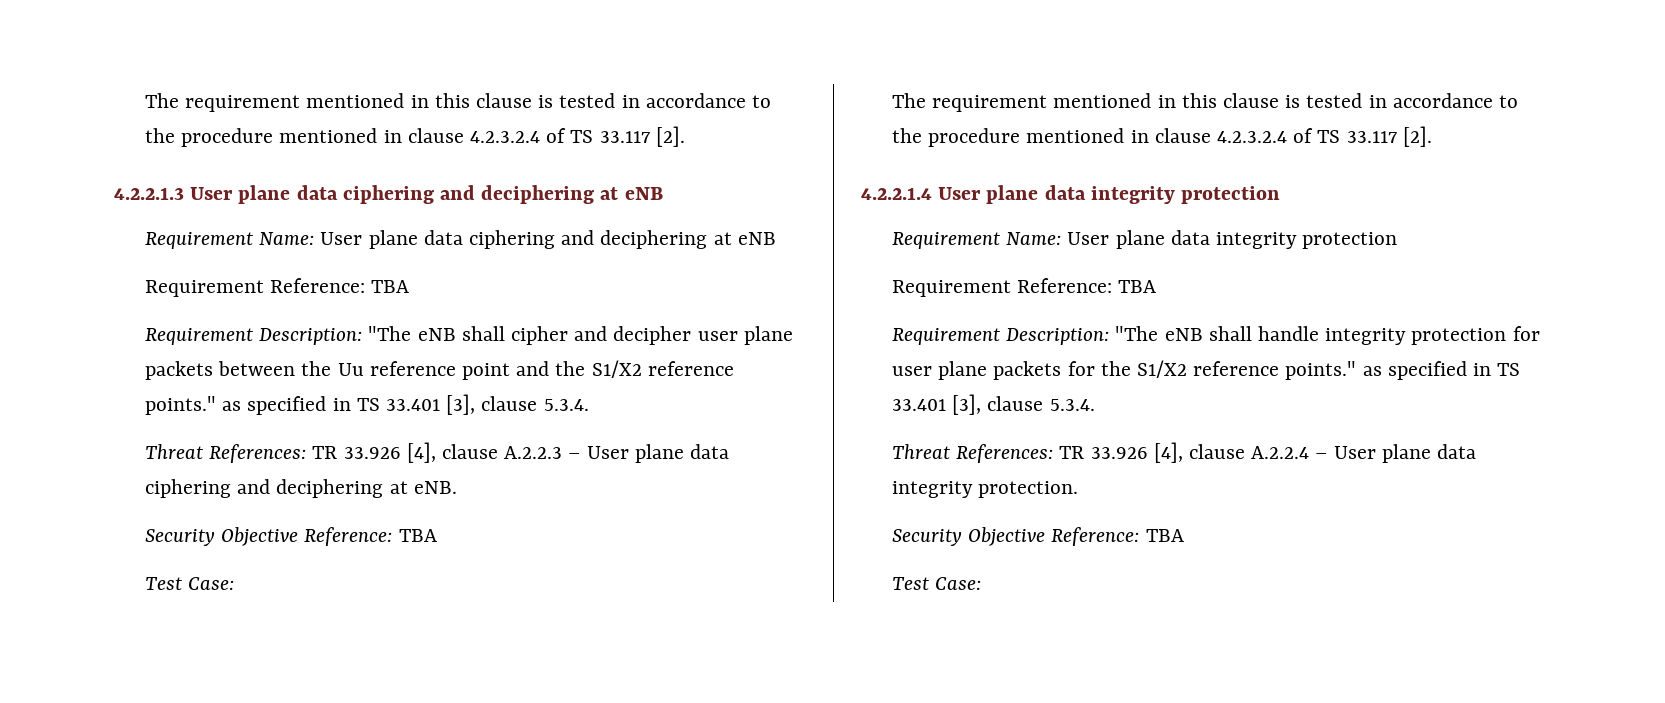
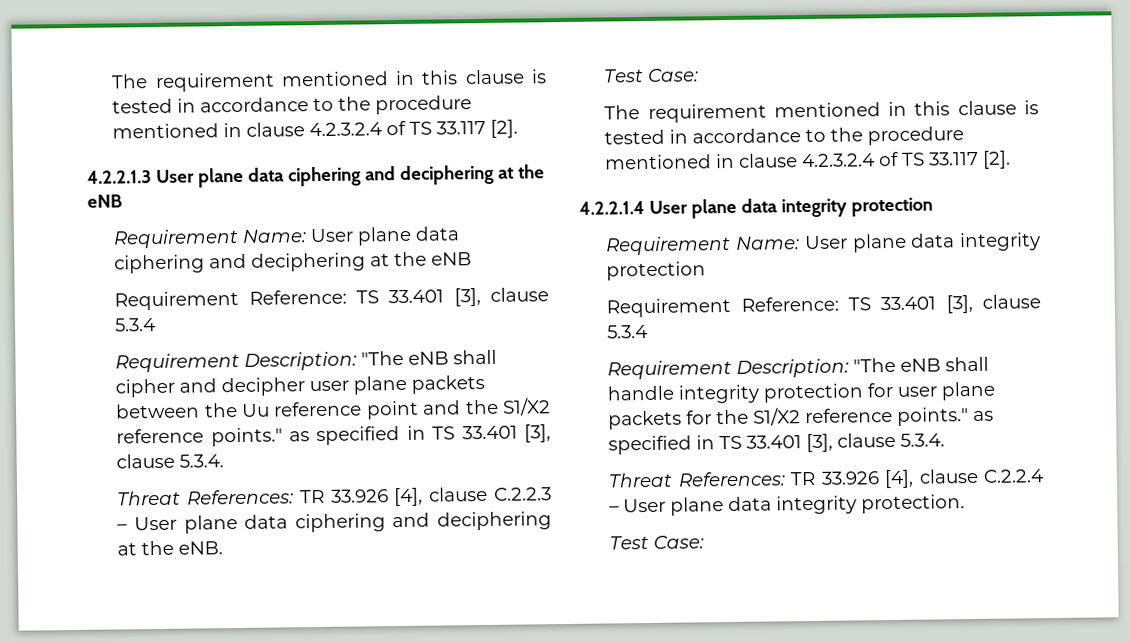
(619, 193) none -> [517,164,545,179] the
(732, 238) none -> [394,251,428,267] the
[371,280,410,293] TBA -> [356,287,549,307] [114,317,157,332] TS 33.401 [3], clause 5.3.4
[504,446,563,459] A.2.2.3 -> [493,487,552,501] C.2.2.3
(408, 487) none -> [141,540,175,556] the
[144,527,437,546] // Security Objective Reference: TBA -> (224, 548) none
[1118,280,1157,293] TBA -> [848,294,1041,314] [607,324,649,339] TS 33.401 [3], clause 5.3.4
[1251,446,1310,459] A.2.2.4 -> [983,469,1044,483] C.2.2.4
[891,527,1184,546] // Security Objective Reference: TBA -> (966, 504) none

